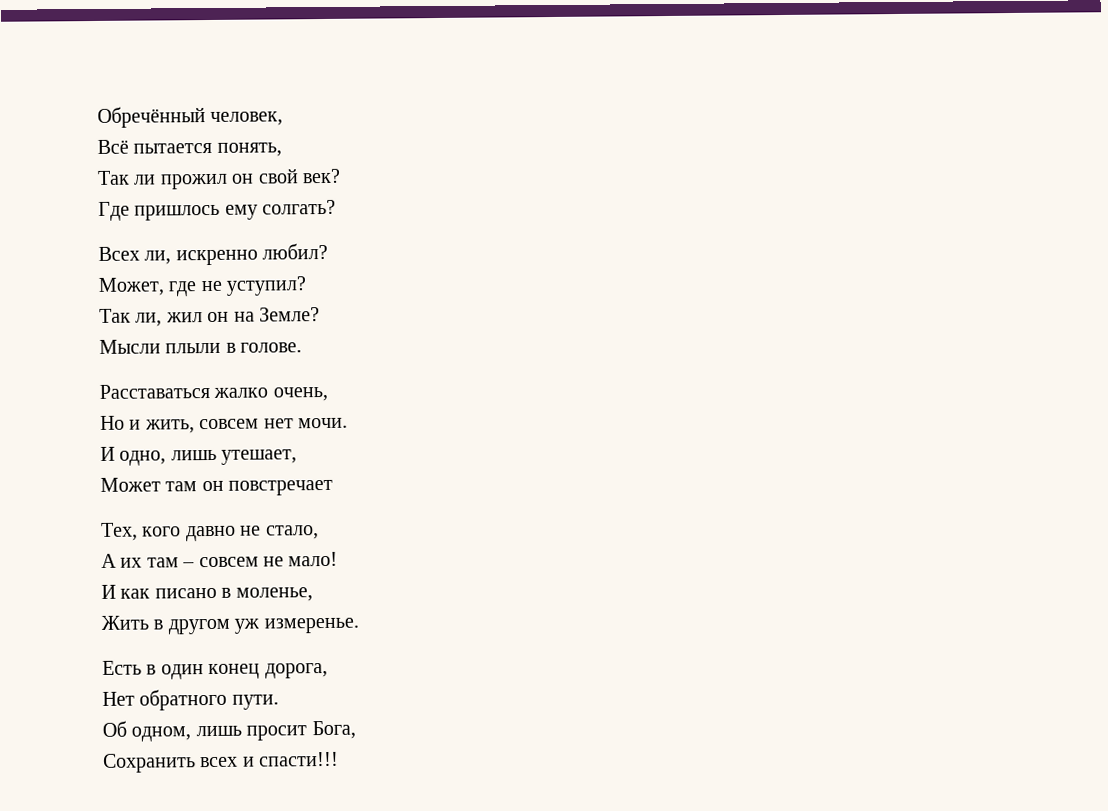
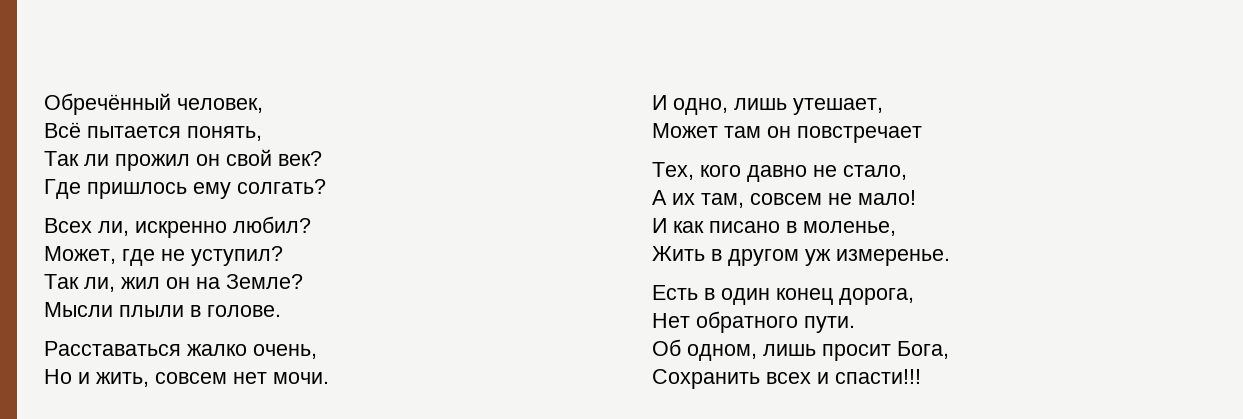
[146,557,196,568] там – -> [701,193,744,208] там,

